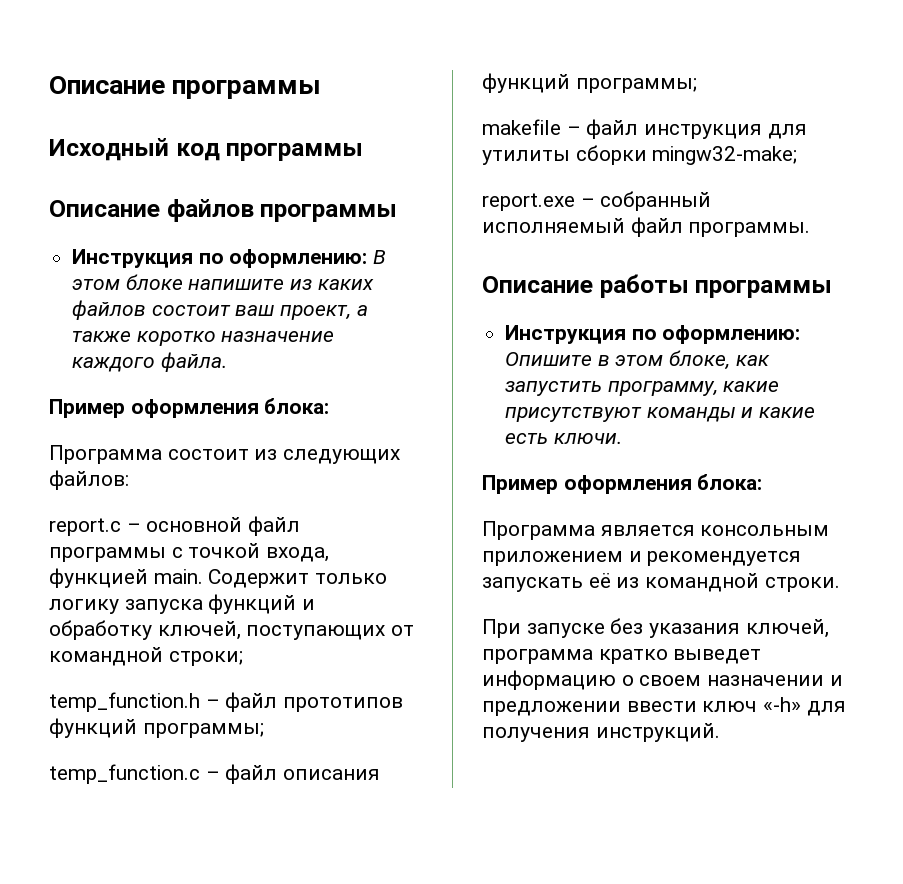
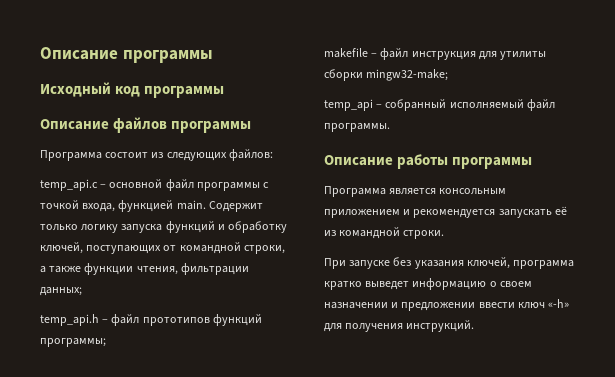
[72,249,387,268] [72,274,374,290] [72,300,368,320] [72,331,335,346] [72,352,227,372] [49,398,330,418] // Инструкция по оформлению: В этом блоке напишите из каких файлов состоит ваш проект, а также коротко назначение каждого файла. // Пример оформления блока: -> (252, 127) none
[49,518,121,536] report.c -> [40,179,98,191] temp_api.c
[168,651,243,666] [49,692,200,712] строки; // temp_function.h -> [243,245,285,254] [40,263,249,275] [40,287,82,296] [40,314,99,326] строки, а также функции чтения, фильтрации данных; // temp_api.h
[49,764,381,784] [482,73,697,93] // temp_function.c – файл описания функций программы; -> (106, 342) none
[482,193,575,211] report.exe -> [324,99,373,111] temp_api
[505,325,801,344] [505,350,770,370] [505,381,780,396] [505,407,816,422] [505,433,622,444] [482,474,763,494] // Инструкция по оформлению: Опишите в этом блоке, как запустить программу, какие присутствуют команды и какие есть ключи. // Пример оформления блока: -> (533, 163) none

